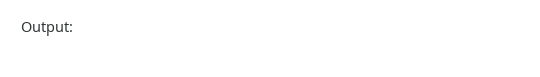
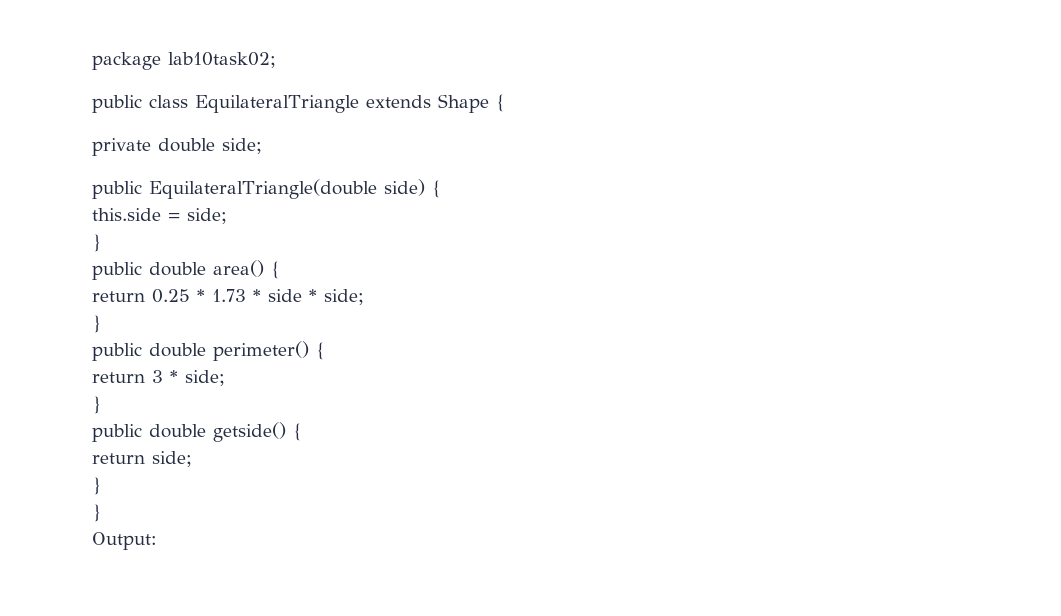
(21, 29) none -> [92,52,276,70] [92,94,506,113] [92,138,262,156] [92,179,442,199] [92,208,227,224] [92,234,102,252] [92,260,281,280] [92,289,364,305] [92,315,102,333] [92,341,326,361] [92,370,225,386] [92,396,102,414] [92,422,303,442] [92,451,192,467] [92,477,102,495] [92,504,102,522] package lab10task02; // public class EquilateralTriangle extends Shape { // private double side; // public EquilateralTriangle(double side) { // this.side = side; // } // public double area() { // return 0.25 * 1.73 * side * side; // } // public double perimeter() { // return 3 * side; // } // public double getside() { // return side; // } // } //

